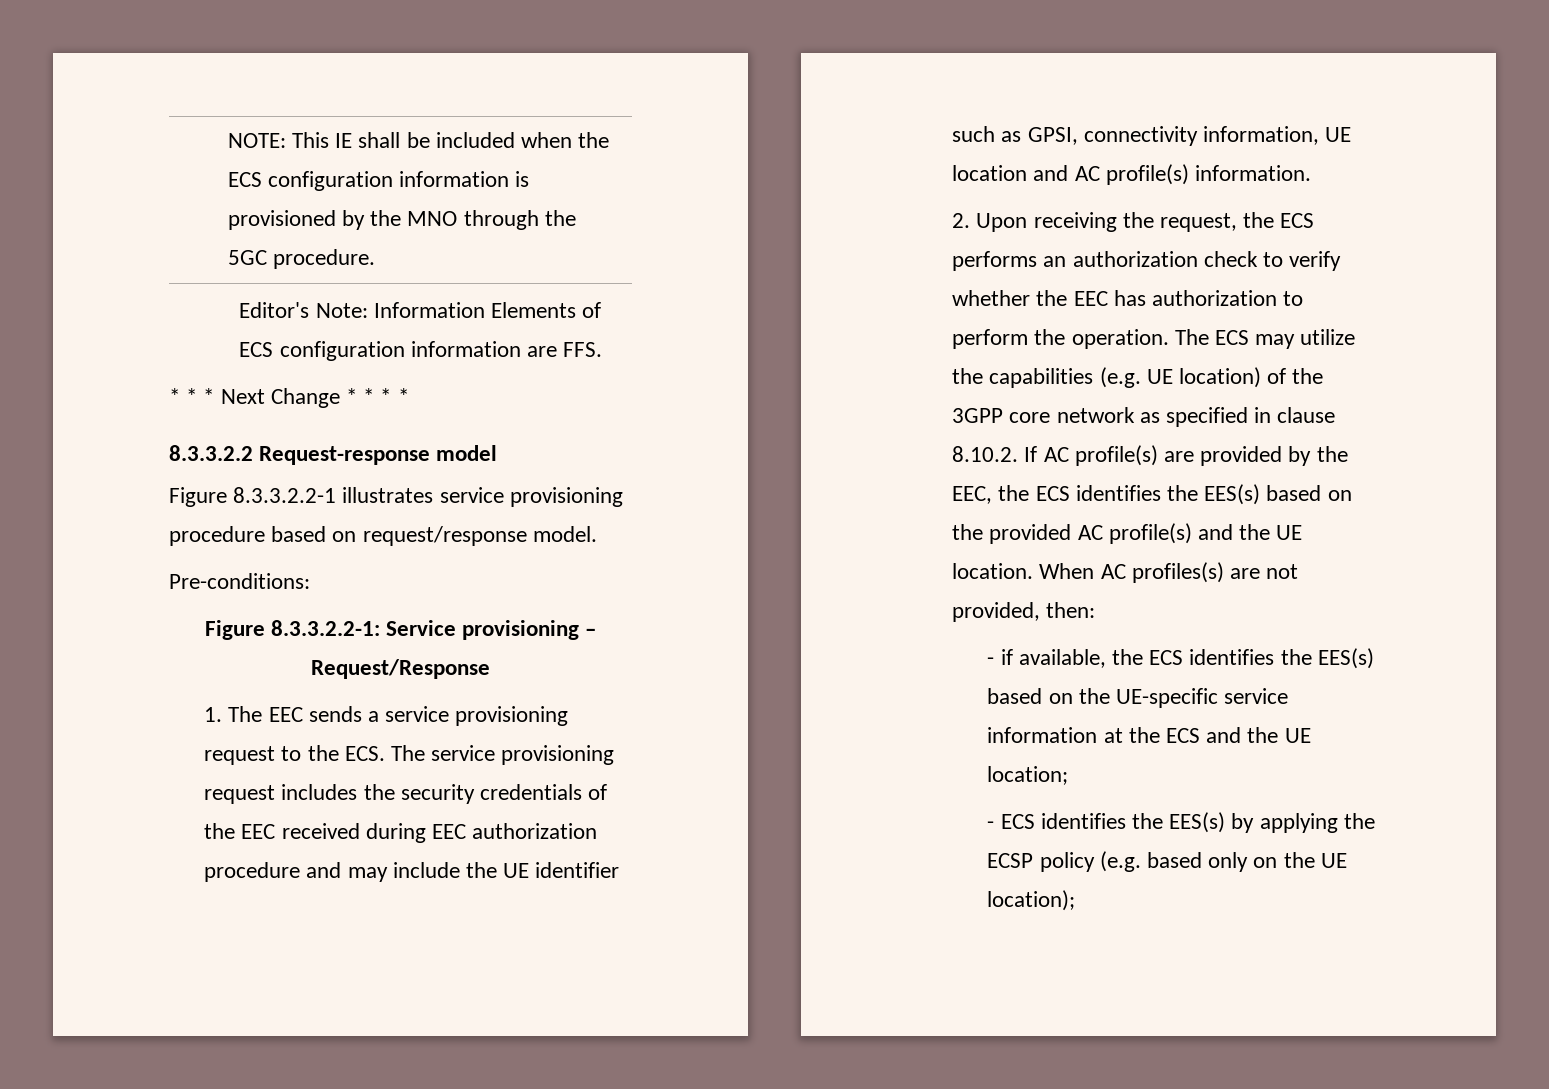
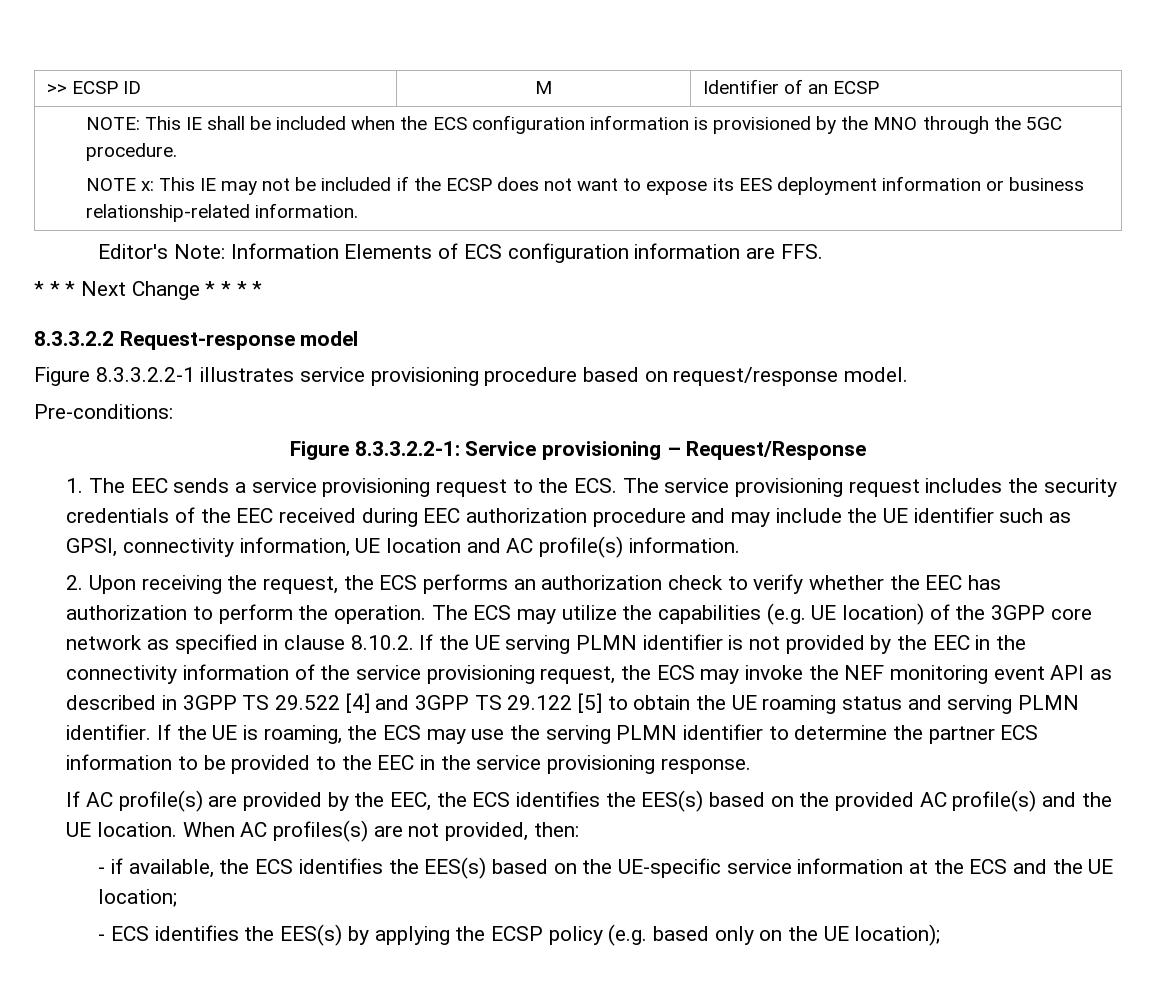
(227, 140) none -> [46,81,142,94] [535,81,552,94] [702,79,880,94] >> ECSP ID | M | Identifier of an ECSP //
(376, 259) none -> [85,176,1085,195] [85,203,358,222] // NOTE x: This IE may not be included if the ECSP does not want to expose its EES deployment information or business relationship-related information.
(1038, 454) none -> [438,634,1026,654] [66,664,1112,684] [66,693,1079,714] [66,724,1039,744] [66,754,751,774] [66,791,81,807] the UE serving PLMN identifier is not provided by the EEC in the connectivity information of the service provisioning request, the ECS may invoke the NEF monitoring event API as described in 3GPP TS 29.522 [4] and 3GPP TS 29.122 [5] to obtain the UE roaming status and serving PLMN identifier. If the UE is roaming, the ECS may use the serving PLMN identifier to determine the partner ECS information to be provided to the EEC in the service provisioning response. // If

